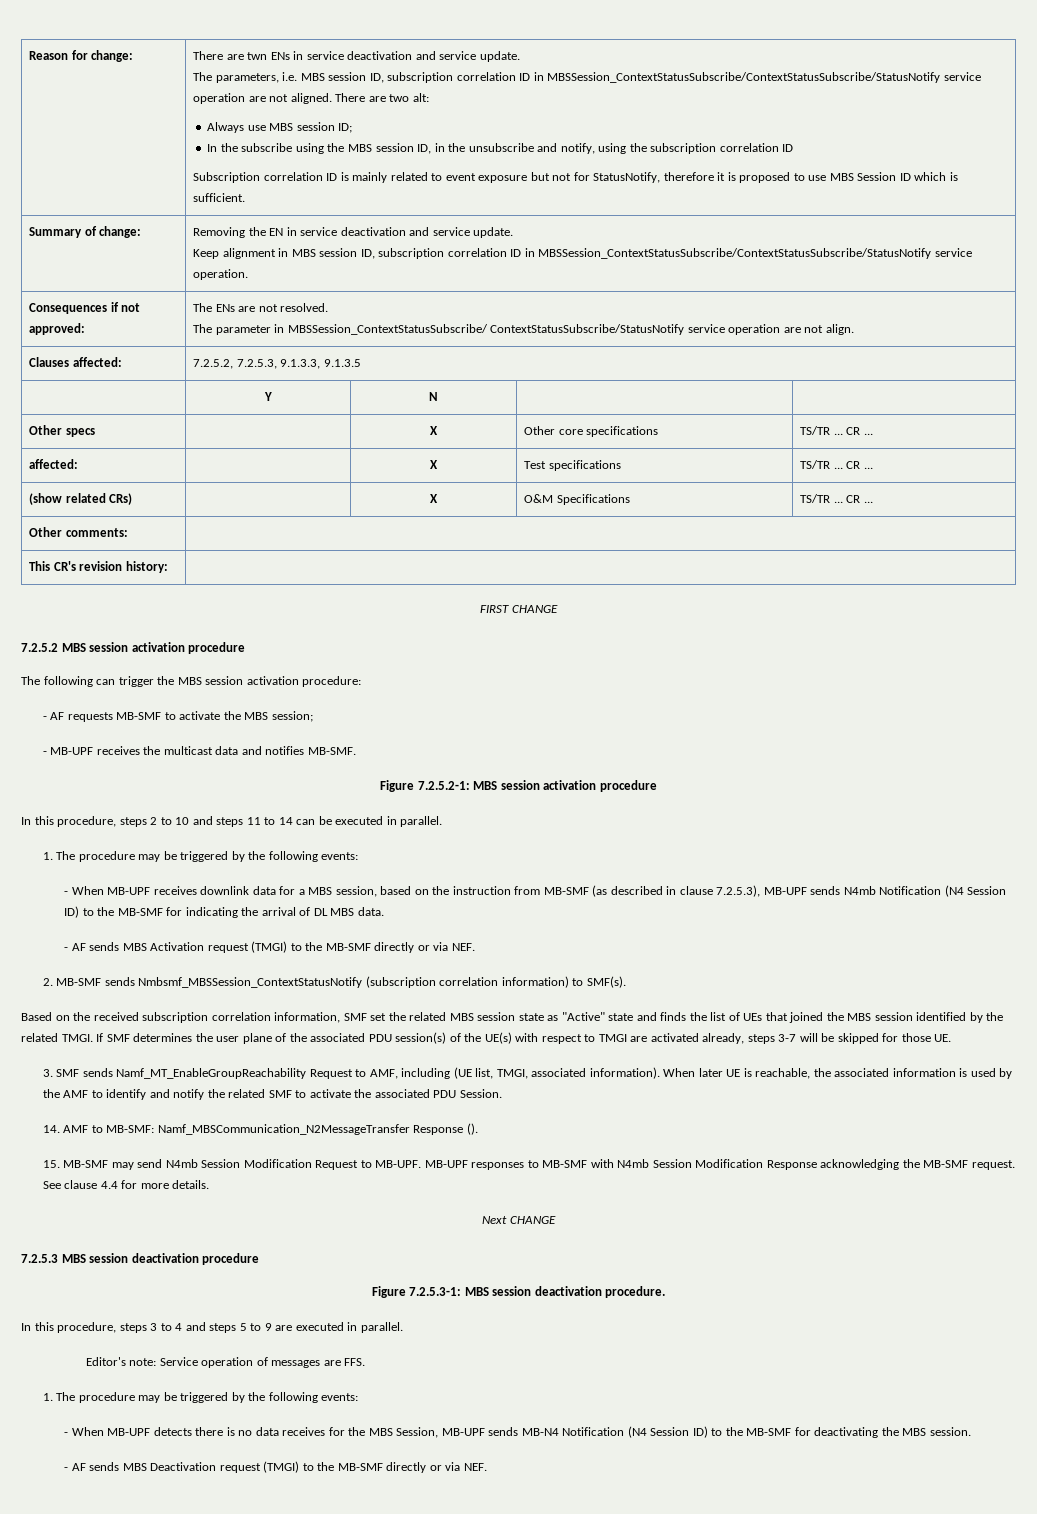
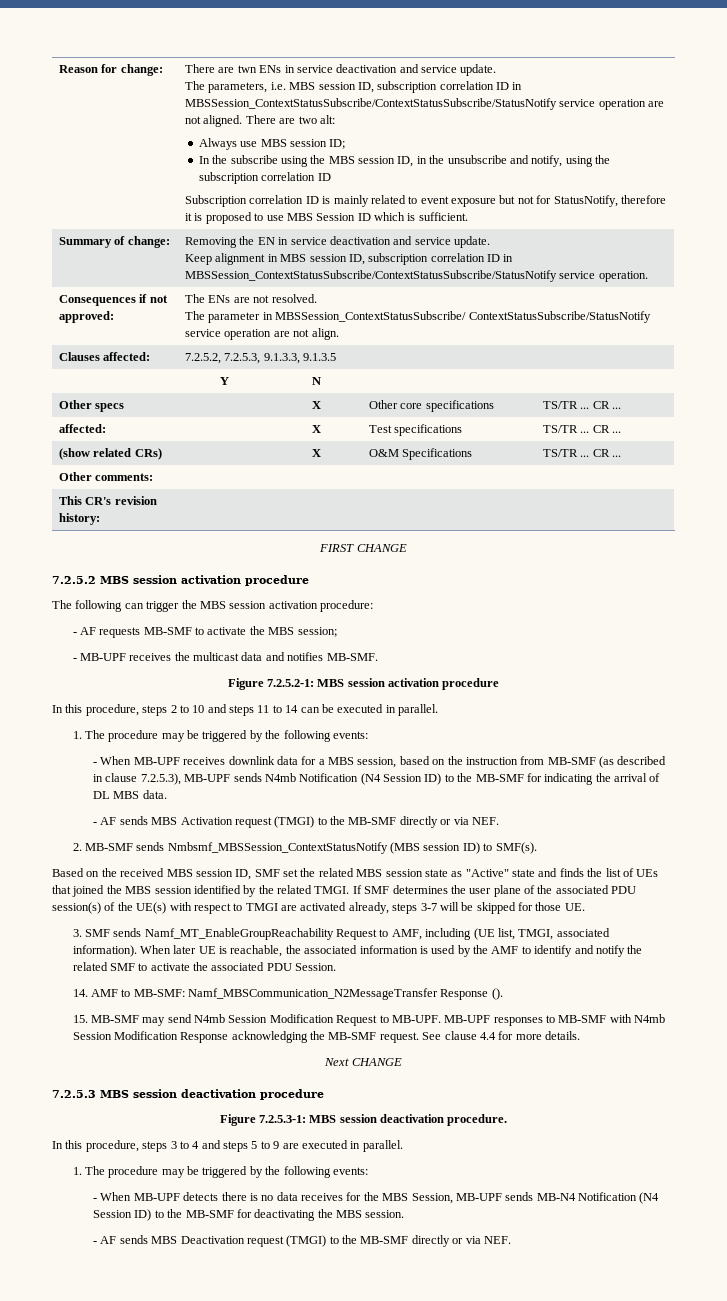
[365,976,569,988] (subscription correlation information) -> [389,842,480,854] (MBS session ID)
[142,1012,341,1023] subscription correlation information, -> [166,869,252,880] MBS session ID,
[85,1357,366,1368] // Editor's note: Service operation of messages are FFS. -> (403, 1146) none

